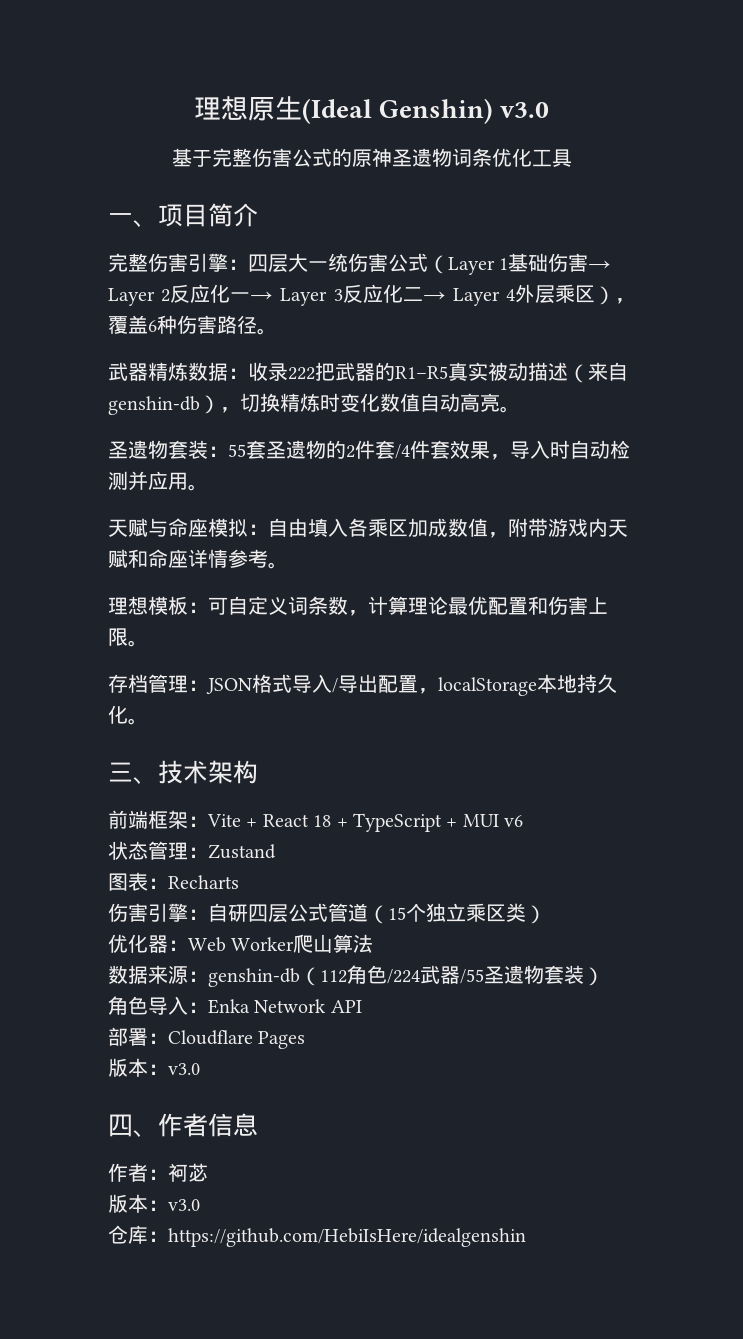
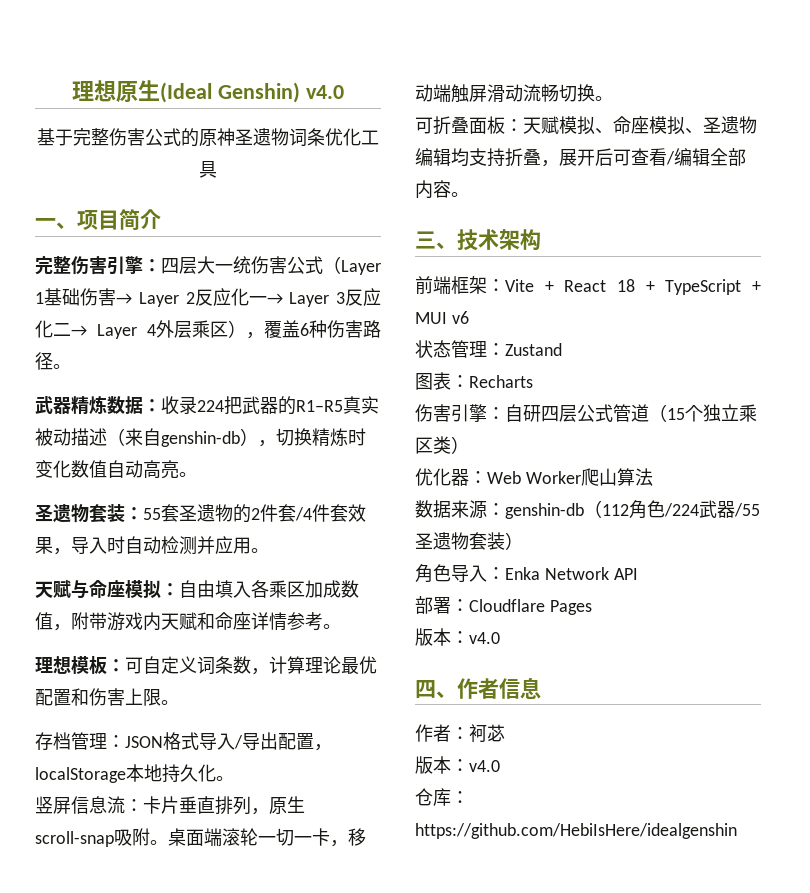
[500,102,550,118] v3.0 -> [305,85,344,99] v4.0
[288,367,315,380] 222 -> [197,400,224,412] 224
(148, 721) none -> [35,796,305,815] [35,828,366,847] [415,84,613,103] [415,116,757,135] [415,148,746,167] [415,180,469,199] // 竖屏信息流：卡片垂直排列，原生scroll-snap吸附。桌面端滚轮一切一卡，移动端触屏滑动流畅切换。 // 可折叠面板：天赋模拟、命座模拟、圣遗物编辑均支持折叠，展开后可查看/编辑全部内容。
[168,1063,200,1075] v3.0 -> [469,632,500,644] v4.0
[168,1199,200,1211] v3.0 -> [469,760,500,772] v4.0

